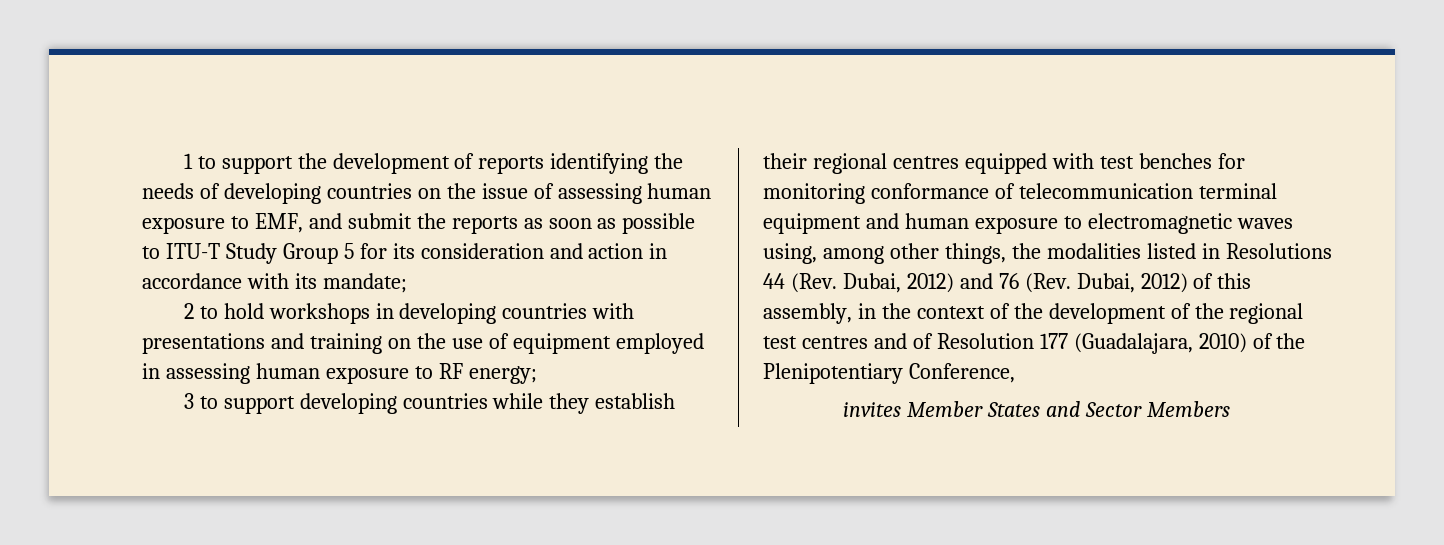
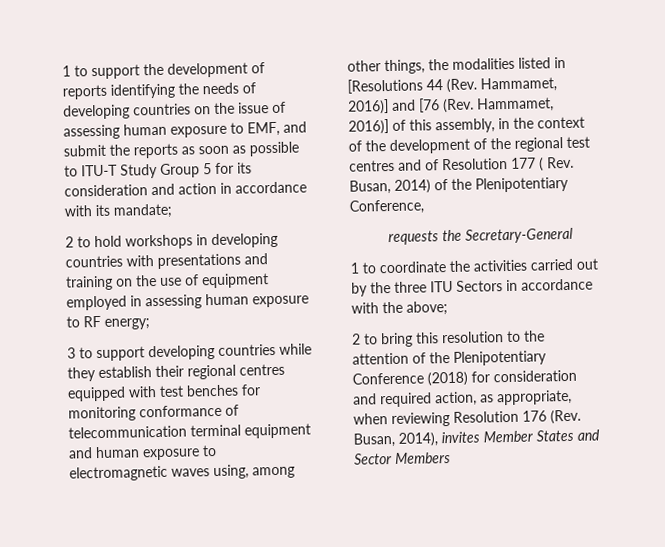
[1225,243,1332,259] Resolutions -> [347,78,423,94] [Resolutions
[842,273,1188,293] Dubai, 2012) and 76 (Rev. Dubai, 2012) -> [480,77,557,93] [348,97,554,115] [348,119,389,135] Hammamet, 2016)] and [76 (Rev. Hammamet, 2016)]
[1073,333,1247,354] (Guadalajara, 2010) -> [539,156,574,172] [349,179,431,195] ( Rev. Busan, 2014)
(1015, 373) none -> [388,227,574,246] [350,258,598,274] [351,278,593,297] [351,301,448,316] [352,330,545,348] [352,350,547,366] [352,369,577,387] [353,389,572,408] [353,409,581,428] [353,432,438,448] requests the Secretary-General // 1 to coordinate the activities carried out by the three ITU Sectors in accordance with the above; // 2 to bring this resolution to the attention of the Plenipotentiary Conference (2018) for consideration and required action, as appropriate, when reviewing Resolution 176 (Rev. Busan, 2014),

